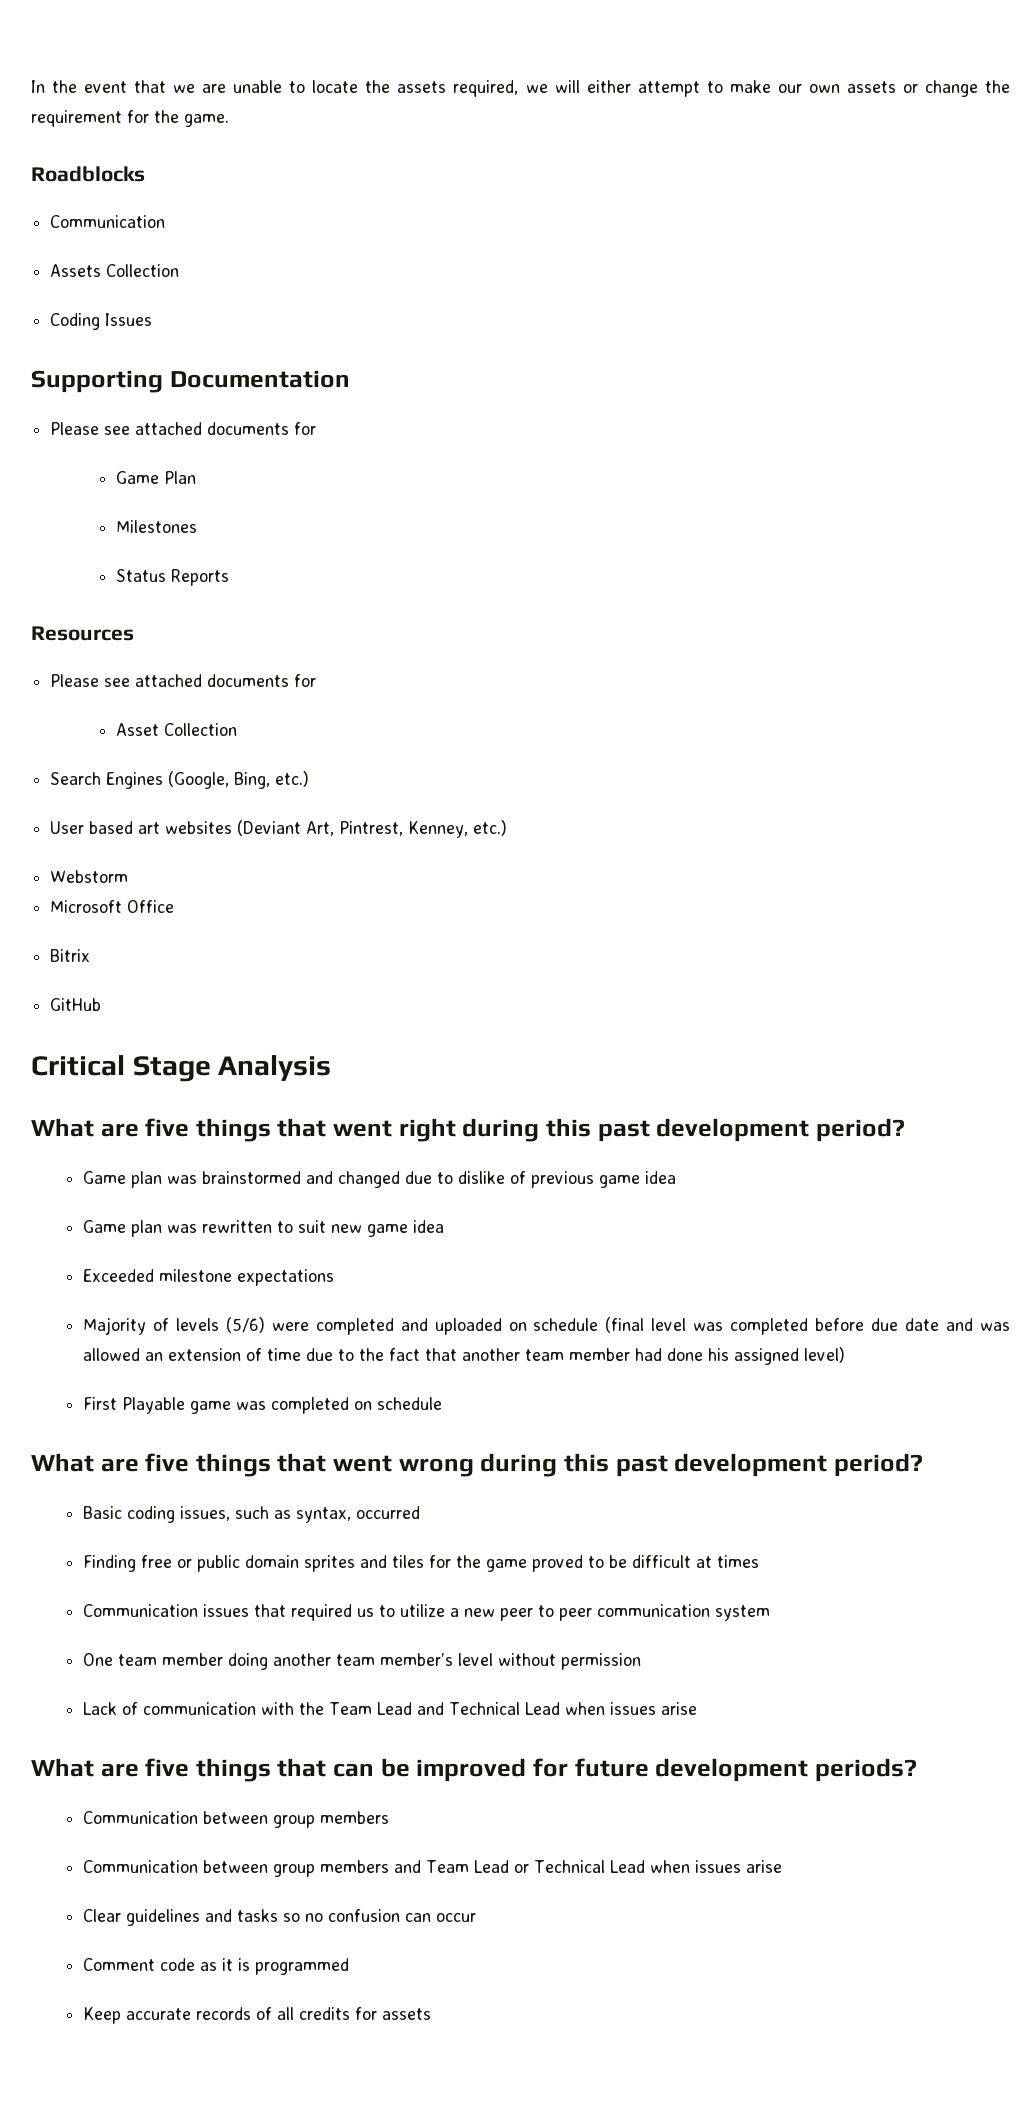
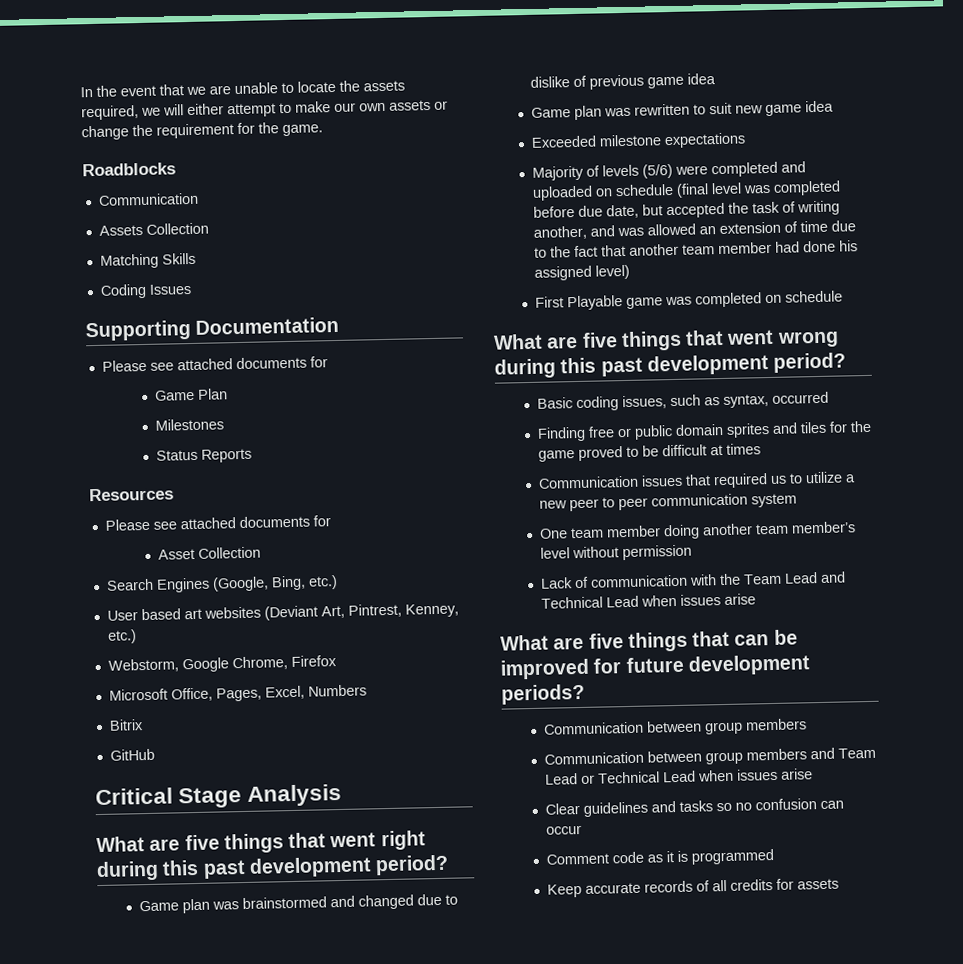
(180, 270) none -> [99,252,196,269] // Matching Skills
[50,870,129,883] [50,900,175,913] Webstorm // Microsoft Office -> [107,655,337,673] [108,684,367,702] Webstorm, Google Chrome, Firefox // Microsoft Office, Pages, Excel, Numbers
[905,1318,940,1331] date -> [606,200,841,219] [533,225,588,240] date, but accepted the task of writing another,

